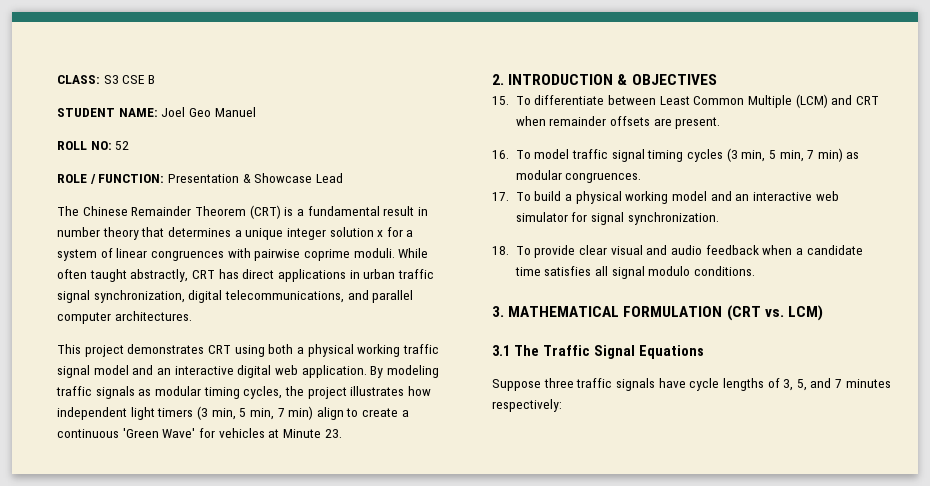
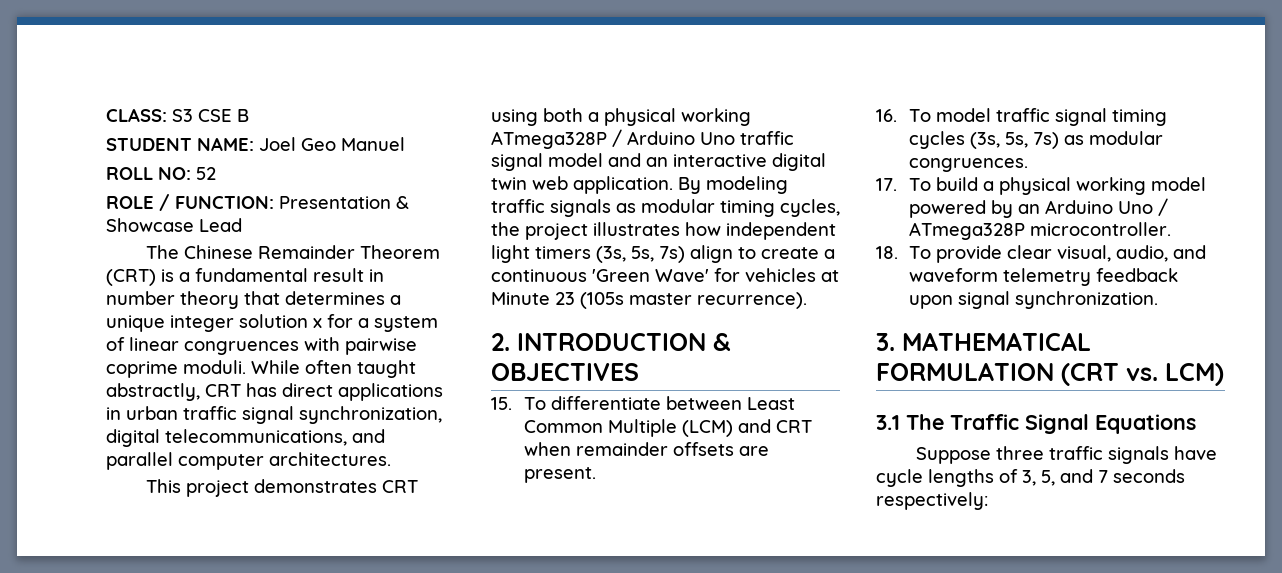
(401, 350) none -> [491,129,735,149] ATmega328P / Arduino Uno
(272, 371) none -> [491,177,527,190] twin
[196,406,314,420] (3 min, 5 min, 7 min) -> [596,246,685,263] (3s, 5s, 7s)
[324,429,342,438] 23. -> [555,292,807,309] 23 (105s master recurrence).
[726,148,843,162] (3 min, 5 min, 7 min) -> [970,132,1060,149] (3s, 5s, 7s)
[710,191,839,201] [515,212,719,225] [492,245,863,258] [514,266,755,279] and an interactive web simulator for signal synchronization. // 18. To provide clear visual and audio feedback when a candidate time satisfies all signal modulo conditions. -> [909,198,1169,218] [909,222,1172,240] [876,245,1207,263] [909,268,1179,286] [909,291,1159,309] powered by an Arduino Uno / ATmega328P microcontroller. // 18. To provide clear visual, audio, and waveform telemetry feedback upon signal synchronization.
[845,379,891,388] minutes -> [1113,469,1185,483] seconds

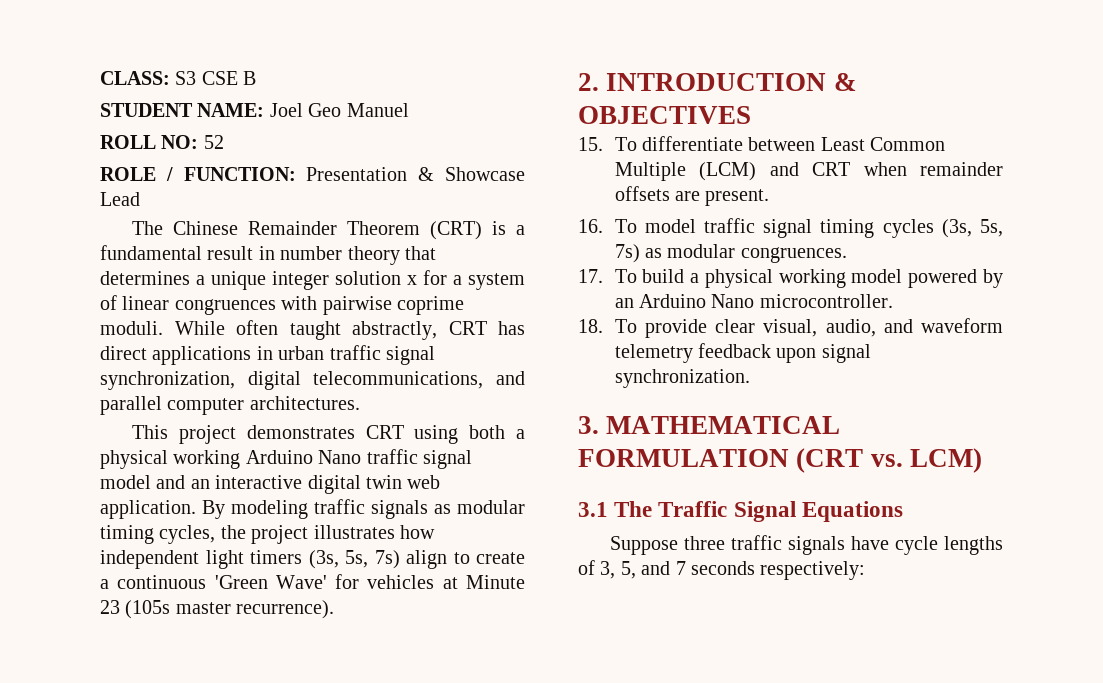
[491,129,735,149] ATmega328P / Arduino Uno -> [245,450,362,464] Arduino Nano
[1118,198,1169,216] [909,222,1026,240] Uno / ATmega328P -> [711,294,755,308] Nano

